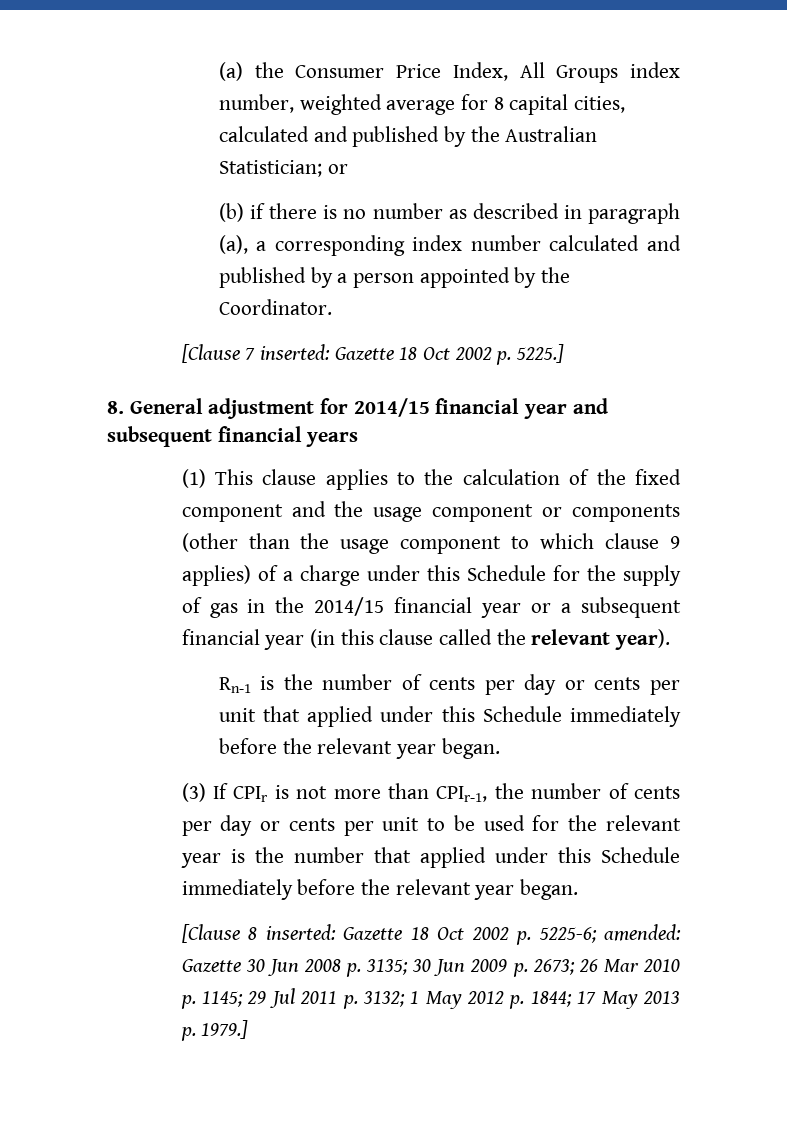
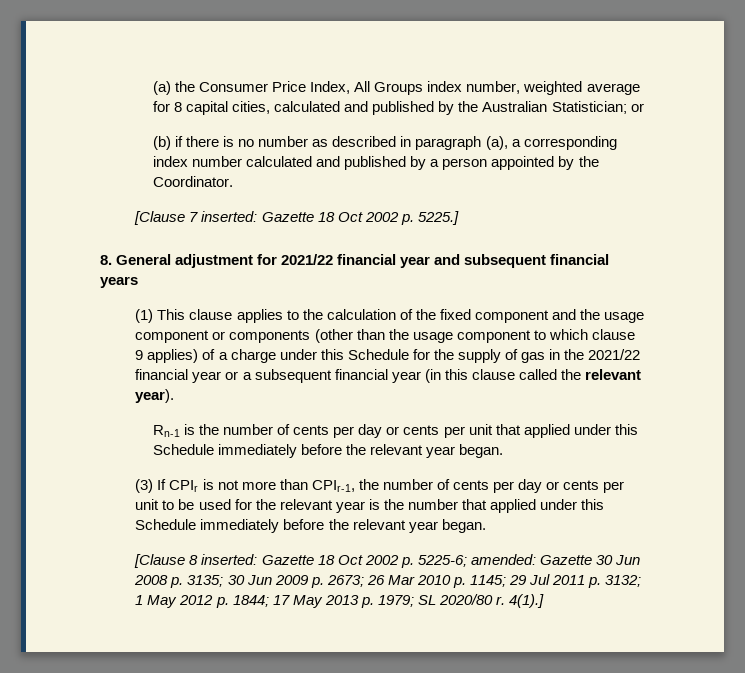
[353,398,430,417] 2014/15 -> [281,254,334,265] 2021/22
[314,597,385,616] 2014/15 -> [588,349,641,360] 2021/22
[201,1020,249,1039] 1979.] -> [377,594,545,608] 1979; SL 2020/80 r. 4(1).]

